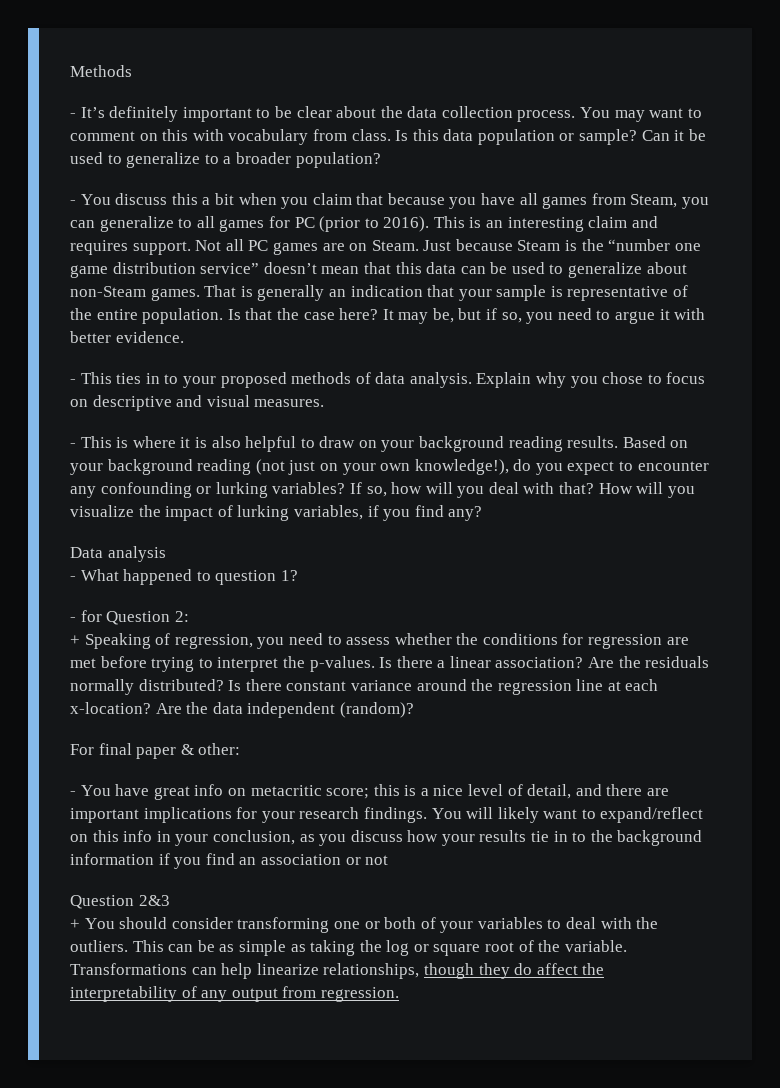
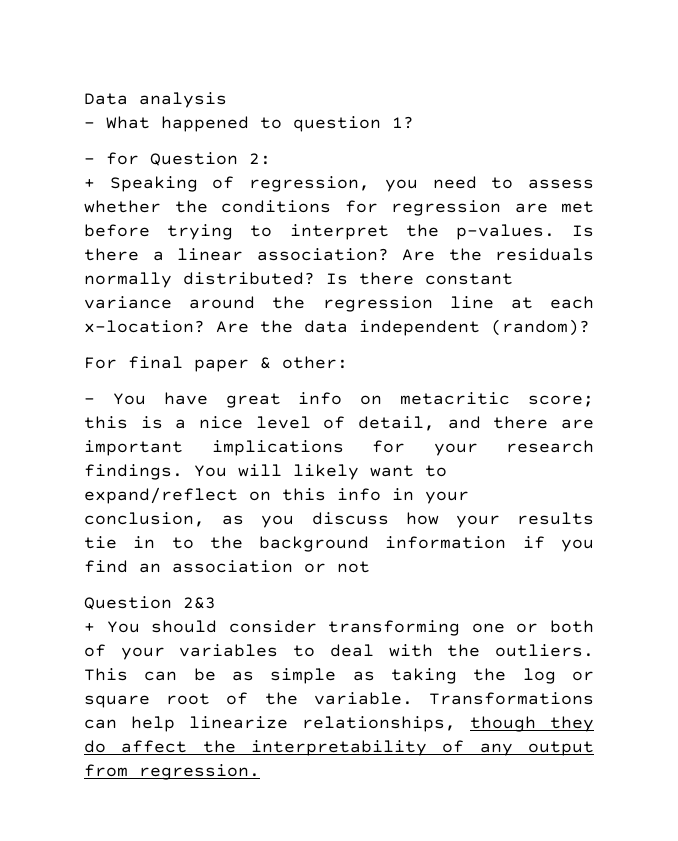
[70,65,132,77] [70,106,702,122] [70,129,706,145] [70,152,381,168] [70,193,710,209] [70,216,658,232] [70,239,701,255] [70,262,687,278] [70,285,689,301] [70,308,706,324] [70,331,184,343] [70,372,706,388] [70,395,325,411] [70,436,689,452] [70,459,709,475] [70,482,695,498] [70,505,483,521] Methods // - It’s definitely important to be clear about the data collection process. You may want to comment on this with vocabulary from class. Is this data population or sample? Can it be used to generalize to a broader population? // - You discuss this a bit when you claim that because you have all games from Steam, you can generalize to all games for PC (prior to 2016). This is an interesting claim and requires support. Not all PC games are on Steam. Just because Steam is the “number one game distribution service” doesn’t mean that this data can be used to generalize about non-Steam games. That is generally an indication that your sample is representative of the entire population. Is that the case here? It may be, but if so, you need to argue it with better evidence. // - This ties in to your proposed methods of data analysis. Explain why you chose to focus on descriptive and visual measures. // - This is where it is also helpful to draw on your background reading results. Based on your background reading (not just on your own knowledge!), do you expect to encounter any confounding or lurking variables? If so, how will you deal with that? How will you visualize the impact of lurking variables, if you find any? // -> (84, 99) none

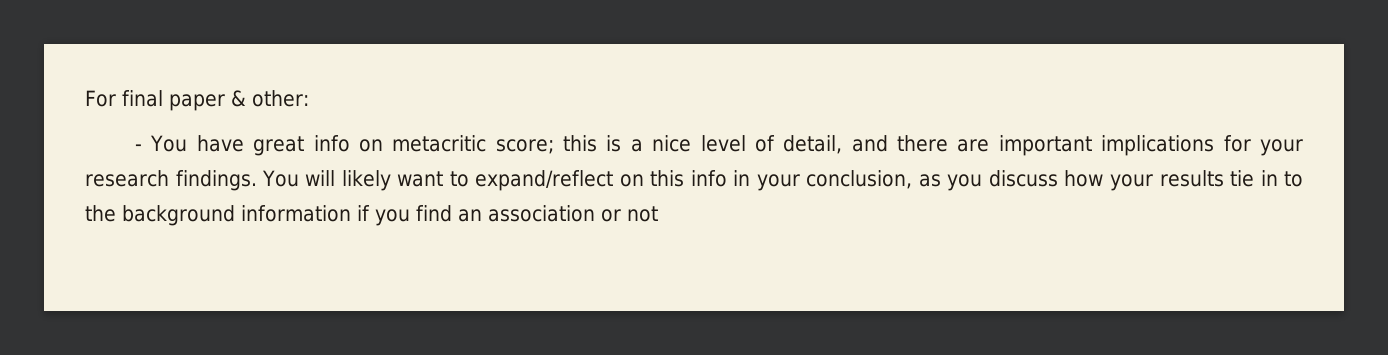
[84,92,227,108] [84,116,414,132] [84,152,271,166] [84,176,594,192] [84,200,594,216] [84,224,594,240] [84,248,594,261] [84,272,513,288] [84,296,594,312] [84,319,590,336] Data analysis // - What happened to question 1? // - for Question 2: // + Speaking of regression, you need to assess whether the conditions for regression are met before trying to interpret the p-values. Is there a linear association? Are the residuals normally distributed? Is there constant variance around the regression line at each x-location? Are the data independent (random)? // -> (85, 98) none
[84,596,216,610] [84,620,594,636] [84,644,594,660] [84,668,594,684] [84,692,594,708] [84,716,594,732] [84,740,594,756] [84,764,260,780] // Question 2&3 // + You should consider transforming one or both of your variables to deal with the outliers. This can be as simple as taking the log or square root of the variable. Transformations can help linearize relationships, though they do affect the interpretability of any output from regression. -> (658, 214) none

